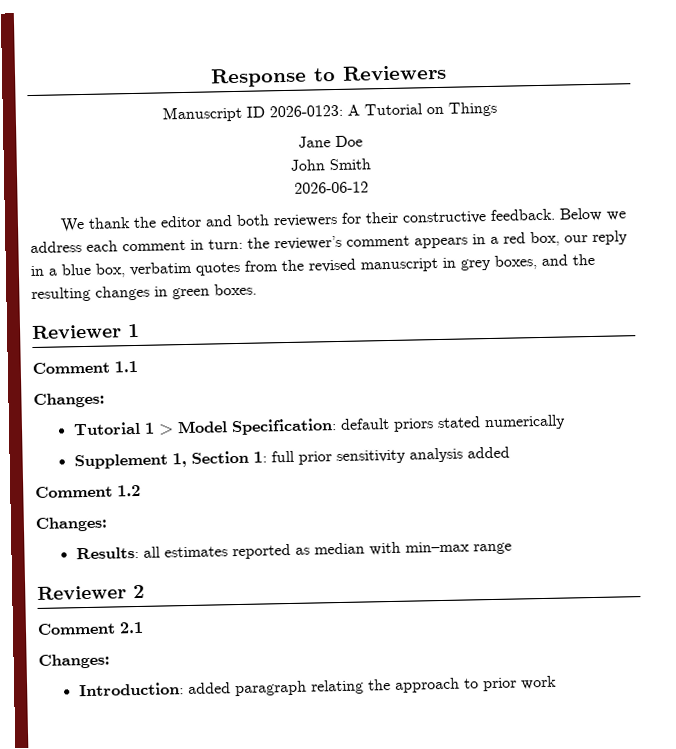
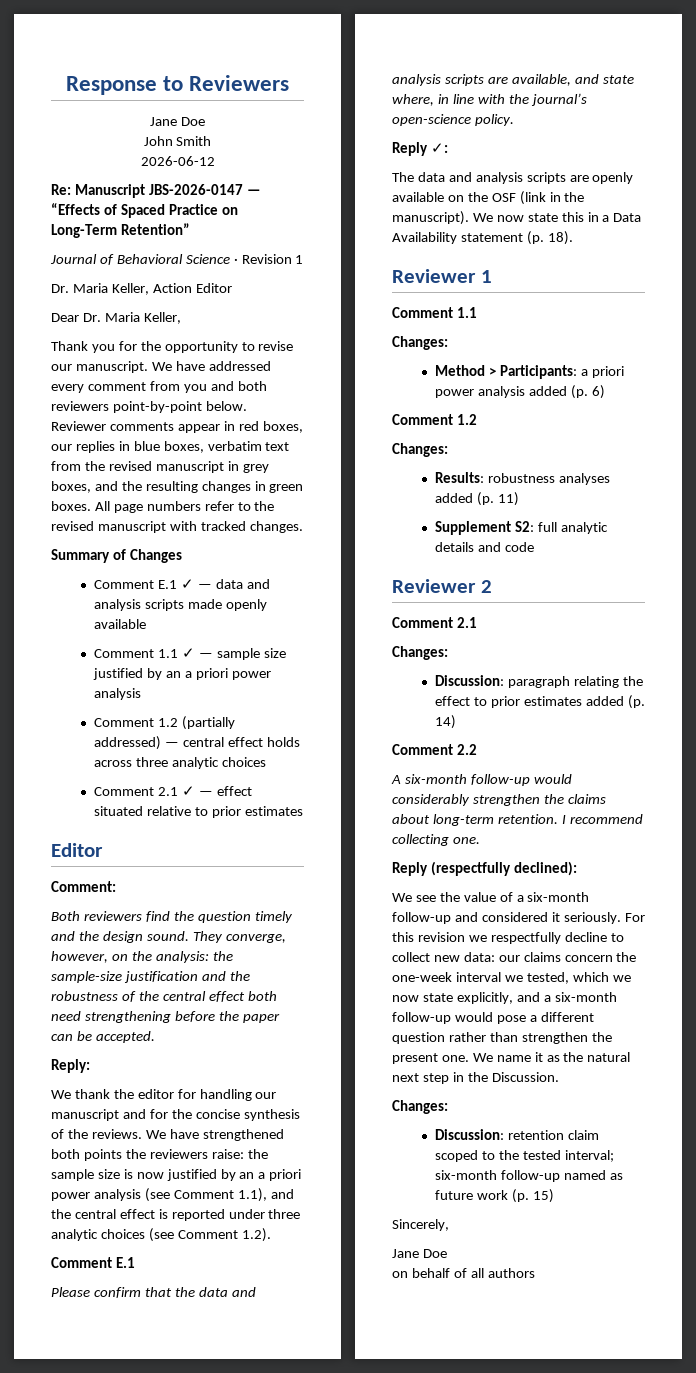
[161,101,497,123] // Manuscript ID 2026-0123: A Tutorial on Things -> (290, 83) none
[60,207,628,233] [30,230,628,254] [30,261,241,278] We thank the editor and both reviewers for their constructive feedback. Below we address each comment in turn: the reviewer’s comment appears in a red box, our reply in a blue box, verbatim quotes -> [51,184,261,198] [51,203,238,218] [51,223,190,238] [50,254,304,265] [51,283,232,295] [51,312,181,324] [51,341,294,353] [51,361,271,373] [51,381,267,393] [51,401,247,413] [51,421,303,433] [51,441,290,453] Re: Manuscript JBS-2026-0147 — “Effects of Spaced Practice on Long-Term Retention” // Journal of Behavioral Science · Revision 1 // Dr. Maria Keller, Action Editor // Dear Dr. Maria Keller, // Thank you for the opportunity to revise our manuscript. We have addressed every comment from you and both reviewers point-by-point below. Reviewer comments appear in red boxes, our replies in blue boxes, verbatim text
(257, 289) none -> [94,501,275,513] [51,521,303,533] [51,549,182,563] [94,579,270,589] [94,599,267,611] [94,619,147,629] [94,648,286,660] [93,668,271,680] [94,688,142,700] [94,716,235,730] [94,736,300,750] [94,757,266,769] [94,786,252,796] [94,806,303,818] [51,843,103,857] [51,881,116,892] [51,911,293,923] [51,931,286,943] [51,951,233,963] [51,971,250,983] [51,991,277,1002] [51,1011,280,1023] [51,1031,155,1043] [51,1059,90,1073] [51,1089,277,1101] [51,1109,300,1121] [51,1129,284,1141] [51,1149,268,1161] [51,1169,302,1181] [51,1188,294,1202] [51,1209,301,1221] [51,1228,271,1242] [51,1257,135,1268] [51,1287,256,1298] [392,74,634,86] [392,93,587,106] [392,114,514,126] [392,142,448,156] [392,172,634,184] [392,191,585,205] [392,211,642,225] [392,231,573,245] All page numbers refer to the revised manuscript with tracked changes. // Summary of Changes // Comment E.1 ✓ — data and analysis scripts made openly available // Comment 1.1 ✓ — sample size justified by an a priori power analysis // Comment 1.2 (partially addressed) — central effect holds across three analytic choices // Comment 2.1 ✓ — effect situated relative to prior estimates // Editor // Comment: // Both reviewers find the question timely and the design sound. They converge, however, on the analysis: the sample-size justification and the robustness of the central effect both need strengthening before the paper can be accepted. // Reply: // We thank the editor for handling our manuscript and for the concise synthesis of the reviews. We have strengthened both points the reviewers raise: the sample size is now justified by an a priori power analysis (see Comment 1.1), and the central effect is reported under three analytic choices (see Comment 1.2). // Comment E.1 // Please confirm that the data and analysis scripts are available, and state where, in line with the journal’s open-science policy. // Reply ✓: // The data and analysis scripts are openly available on the OSF (link in the manuscript). We now state this in a Data Availability statement (p. 18).
[72,414,566,436] [73,449,406,470] Tutorial 1 > Model Specification: default priors stated numerically // Supplement 1, Section 1: full prior sensitivity -> [435,365,624,379] [435,389,475,398] Method > Participants: a priori power
(510, 452) none -> [570,385,605,399] (p. 6)
[142,541,512,560] all estimates reported as median with min–max range -> [488,473,610,485] [435,492,519,506] [435,521,608,535] [435,542,534,552] robustness analyses added (p. 11) // Supplement S2: full analytic details and code
[78,682,231,697] Introduction: added -> [435,675,505,686] Discussion:
[394,675,557,693] approach to prior work -> [435,695,645,709] [435,715,457,729] [392,744,477,755] [391,774,572,786] [392,794,606,806] [392,814,643,826] [392,834,480,846] [392,861,577,876] [392,892,590,902] [392,912,645,924] [392,932,624,944] [392,952,637,962] [392,972,631,984] [392,992,617,1004] [392,1012,594,1024] [392,1032,612,1044] [392,1052,631,1064] [392,1072,559,1084] [392,1100,448,1114] [435,1129,599,1140] [435,1150,614,1162] [435,1170,623,1182] [435,1189,554,1203] [392,1219,449,1231] [392,1249,447,1258] [392,1268,535,1278] effect to prior estimates added (p. 14) // Comment 2.2 // A six-month follow-up would considerably strengthen the claims about long-term retention. I recommend collecting one. // Reply (respectfully declined): // We see the value of a six-month follow-up and considered it seriously. For this revision we respectfully decline to collect new data: our claims concern the one-week interval we tested, which we now state explicitly, and a six-month follow-up would pose a different question rather than strengthen the present one. We name it as the natural next step in the Discussion. // Changes: // Discussion: retention claim scoped to the tested interval; six-month follow-up named as future work (p. 15) // Sincerely, // Jane Doe // on behalf of all authors

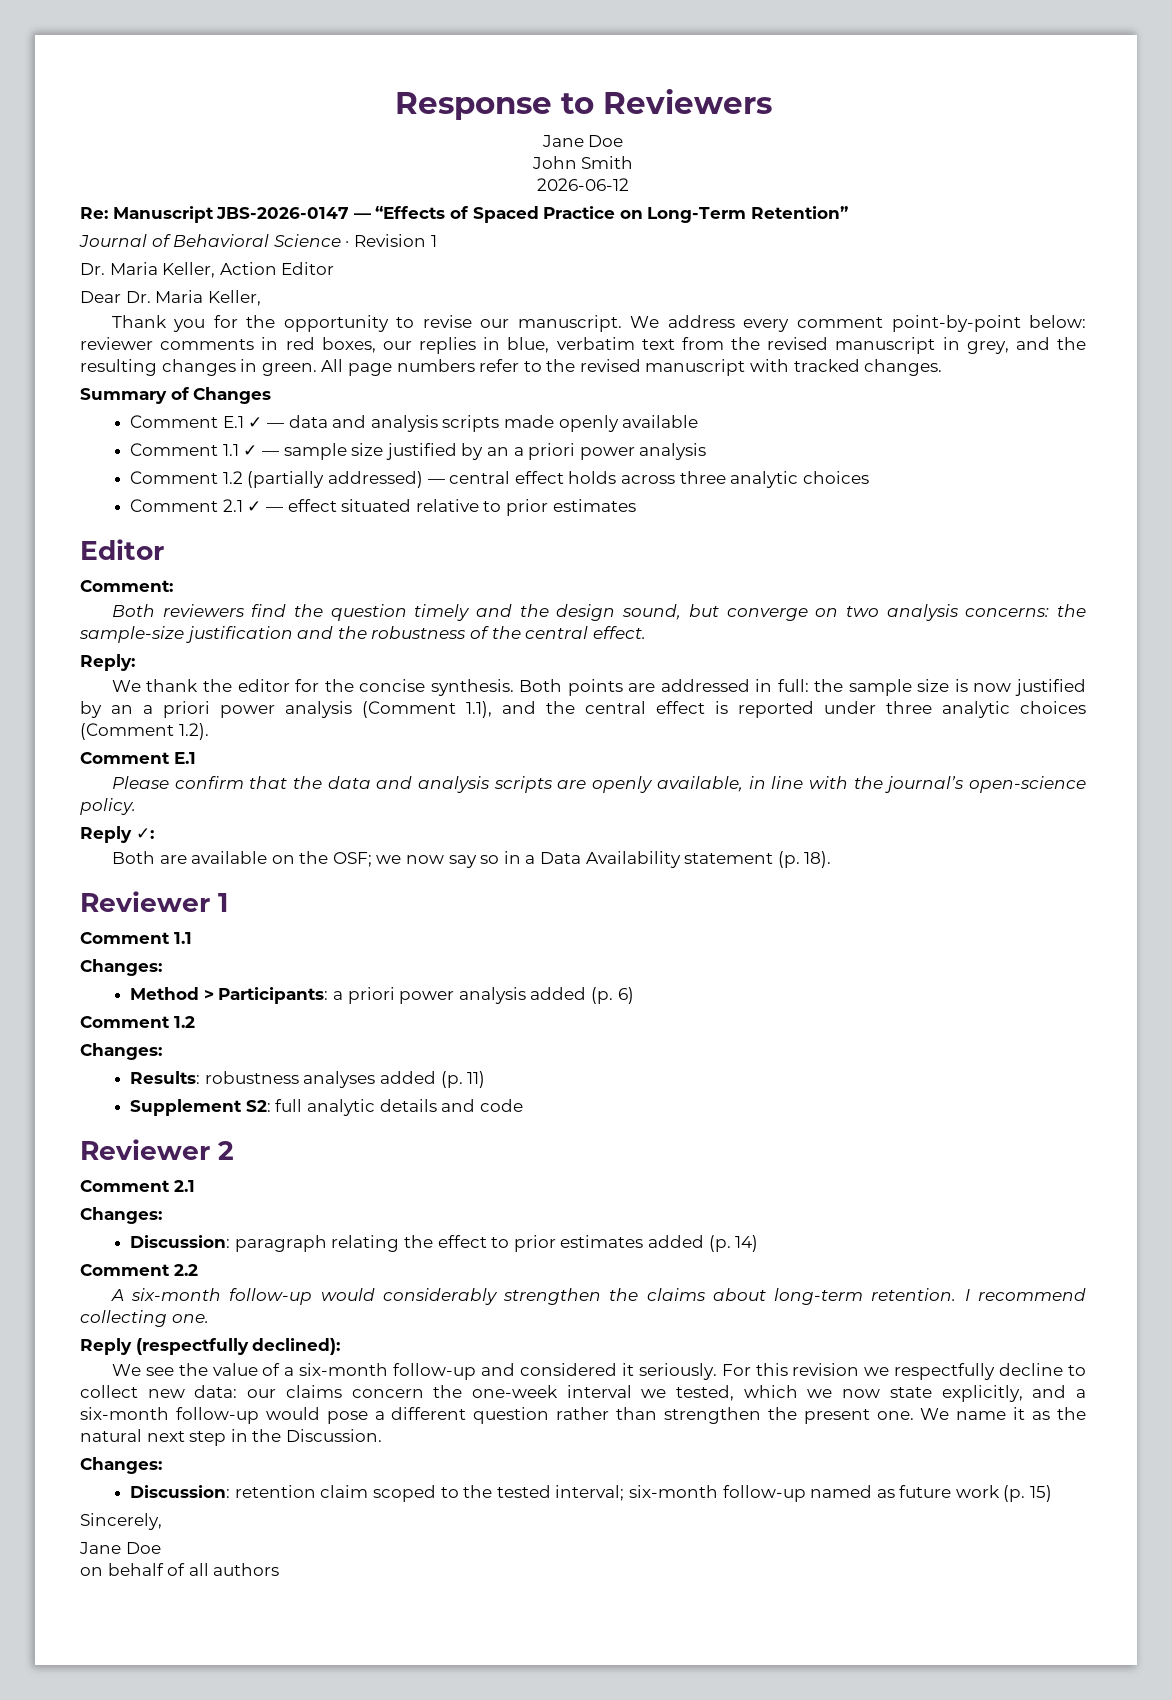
[175,361,271,371] [51,381,267,393] [51,401,247,413] [51,421,220,433] have addressed every comment from you and both reviewers point-by-point below. Reviewer comments appear -> [667,315,1086,332] [80,337,255,350] address every comment point-by-point below: reviewer comments
[133,441,204,453] blue boxes, -> [507,337,550,353] blue,
[242,464,269,473] [51,481,91,493] grey boxes, -> [966,341,1009,354] grey,
[269,484,304,493] [51,501,91,511] green boxes. -> [261,363,317,376] green.
[146,931,286,943] [51,951,209,963] sound. They converge, however, on the analysis: -> [622,604,1050,621] sound, but converge on two analysis concerns:
[208,991,277,1002] [51,1011,280,1023] [51,1031,155,1043] effect both need strengthening before the paper can be accepted. -> [592,626,646,639] effect.
[199,1089,277,1101] [51,1109,300,1121] [51,1129,284,1141] [51,1149,244,1161] handling our manuscript and for the concise synthesis of the reviews. We have strengthened both points the reviewers raise: -> [324,679,809,696] the concise synthesis. Both points are addressed in full:
[144,1188,234,1202] (see Comment -> [362,701,456,718] (Comment
[148,1228,238,1242] (see Comment -> [80,723,174,740] (Comment
[511,74,634,86] [392,94,434,106] available, and state where, -> [592,776,743,793] openly available,
[392,172,634,184] [392,191,585,205] [392,211,584,225] The data and analysis scripts are openly available on the OSF (link in the manuscript). We now state this -> [111,851,500,868] Both are available on the OSF; we now say so

